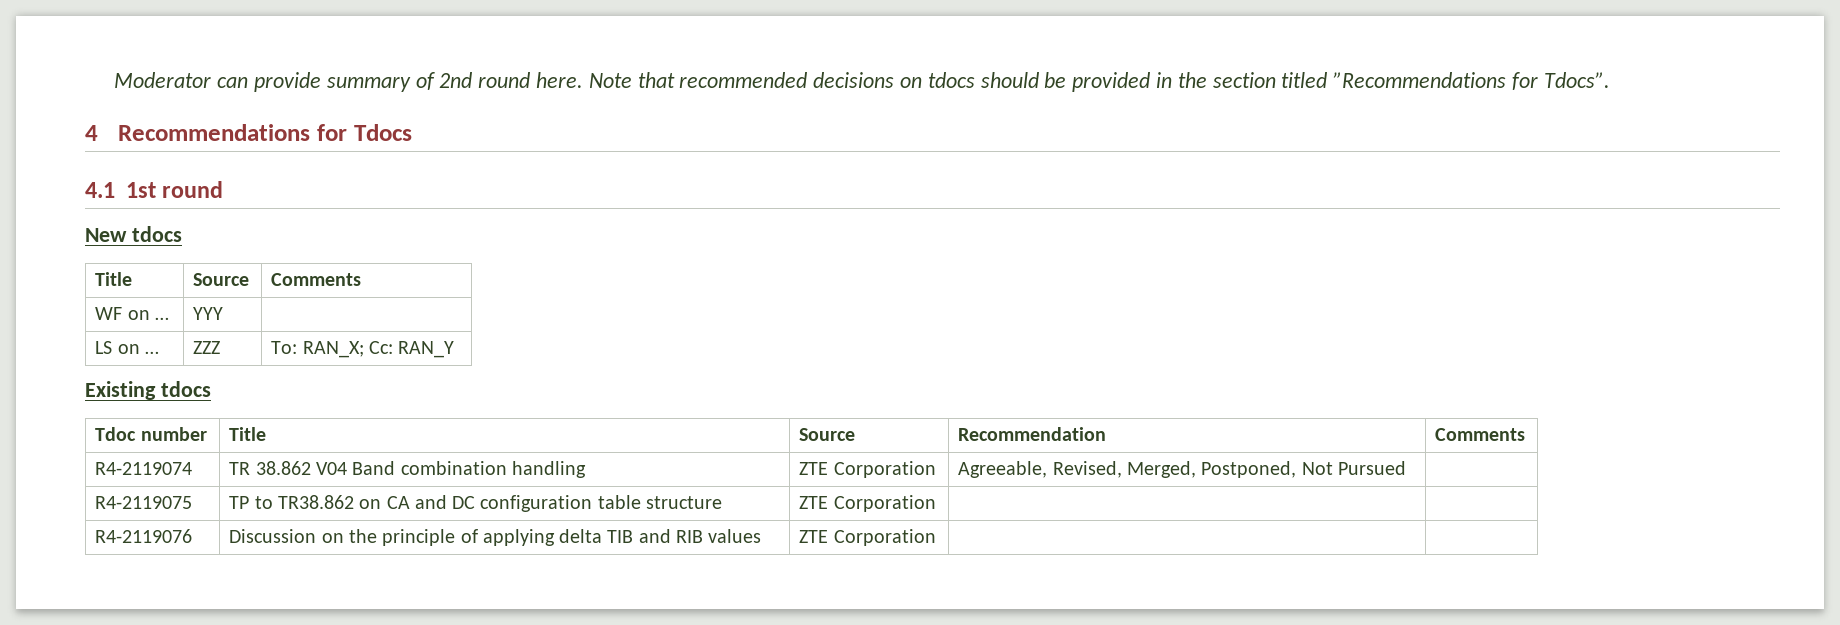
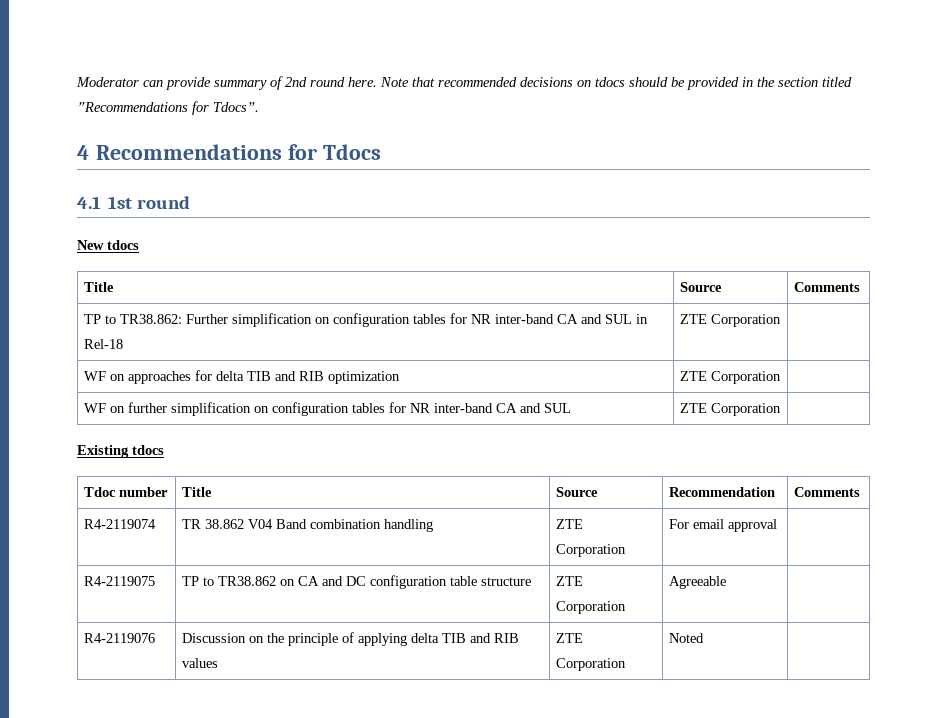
[95,307,170,320] [193,307,224,320] [95,341,160,354] [193,341,221,354] [271,341,455,358] WF on … | YYY | // LS on … | ZZZ | To: RAN_X; Cc: RAN_Y -> [84,313,649,327] [84,339,124,349] [680,314,782,327] [84,370,401,384] [680,371,782,384] [84,402,572,416] [680,403,782,416] TP to TR38.862: Further simplification on configuration tables for NR inter-band CA and SUL in Rel-18 | ZTE Corporation | // WF on approaches for delta TIB and RIB optimization | ZTE Corporation | // WF on further simplification on configuration tables for NR inter-band CA and SUL | ZTE Corporation |
[958,461,1406,478] Agreeable, Revised, Merged, Postponed, Not Pursued -> [669,519,778,532] For email approval
(936, 503) none -> [669,576,727,589] Agreeable
(936, 537) none -> [669,633,705,643] Noted

